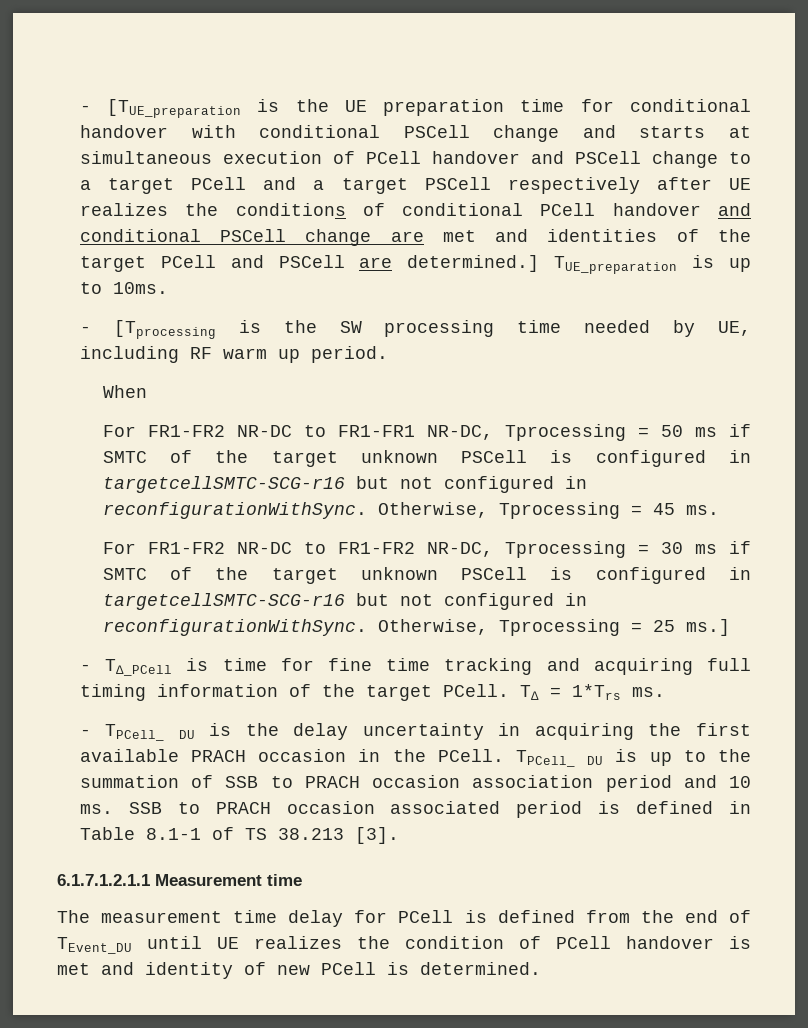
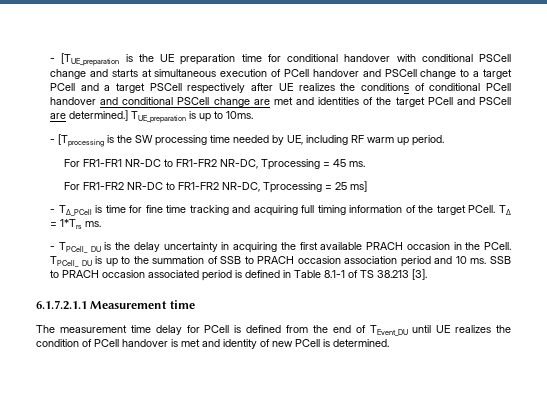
[102,385,147,398] [102,424,752,441] [102,450,751,467] [102,476,587,493] [102,502,642,519] // When // For FR1-FR2 NR-DC to FR1-FR1 NR-DC, Tprocessing = 50 ms if SMTC of the target unknown PSCell is configured in targetcellSMTC-SCG-r16 but not configured in reconfigurationWithSync. Otherwise, Tprocessing = -> [64,159,331,170] // For FR1-FR1 NR-DC to FR1-FR2 NR-DC, Tprocessing =
[660,541,752,554] [102,567,751,584] [102,593,587,610] [102,619,730,636] 30 ms if SMTC of the target unknown PSCell is configured in targetcellSMTC-SCG-r16 but not configured in reconfigurationWithSync. Otherwise, Tprocessing = 25 ms.] -> [335,181,368,192] 25 ms]
[57,874,150,886] 6.1.7.1.2.1.1 -> [36,300,87,310] 6.1.7.2.1.1

